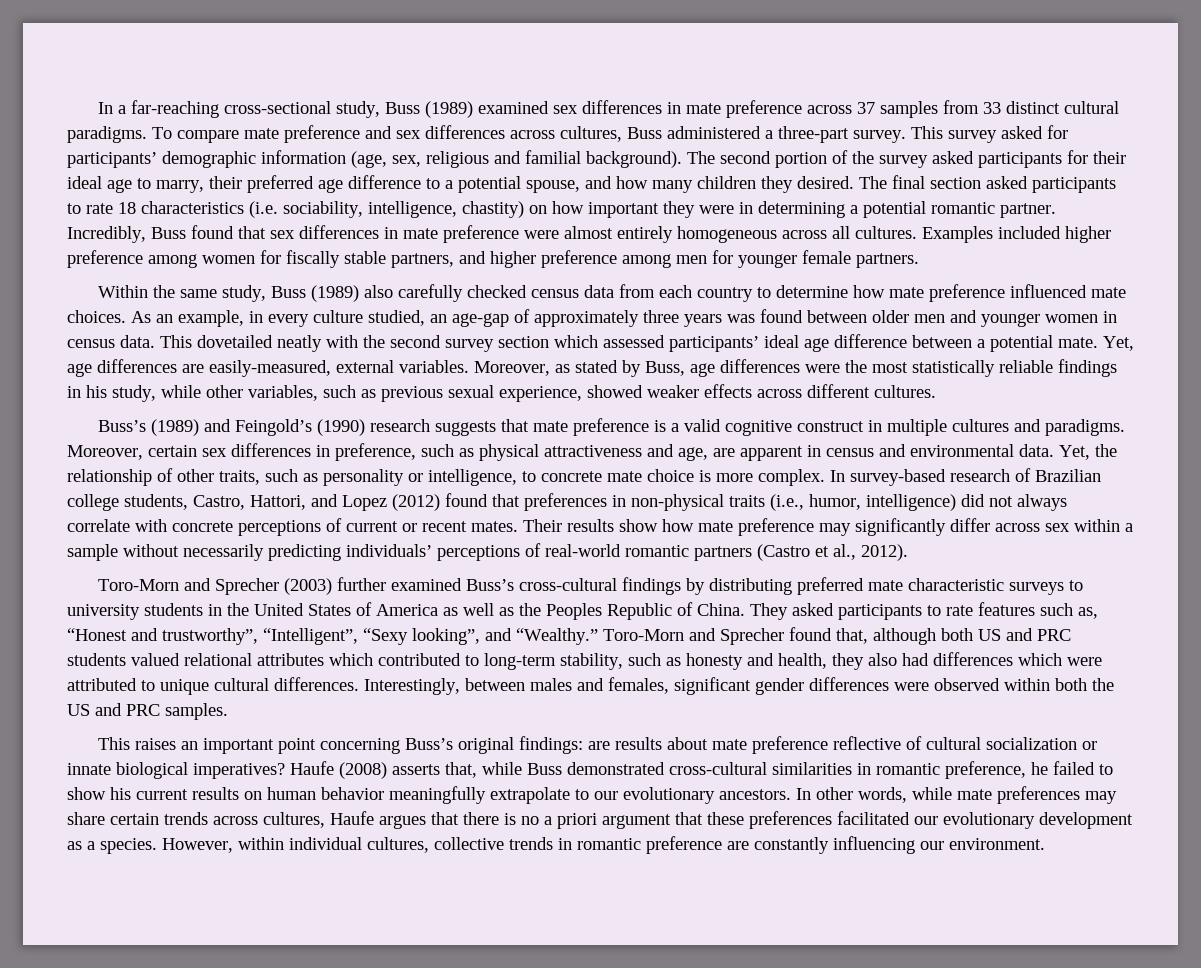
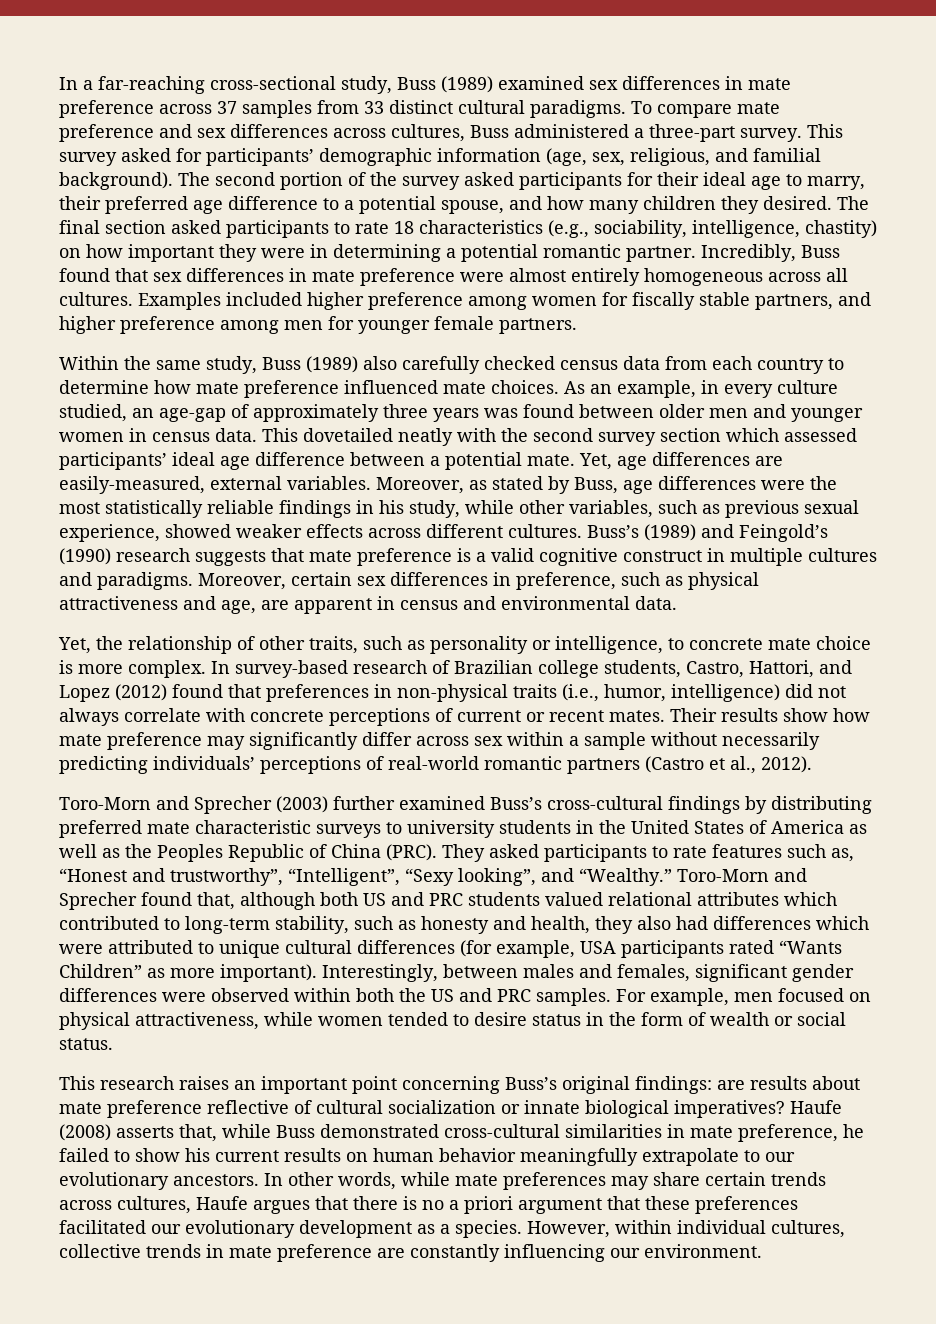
[426,151,489,168] religious -> [630,148,710,166] religious,
[249,201,278,218] (i.e. -> [548,220,589,238] (e.g.,
(936, 391) // -> (582, 531) none
(1054, 450) none -> (677, 603) //
[697,603,745,616] China. -> [331,844,437,861] China (PRC).
[274,677,359,691] differences. -> [357,940,842,958] [59,964,317,982] differences (for example, USA participants rated “Wants Children” as more important).
[97,737,130,750] // This -> [616,988,871,1006] [59,1012,846,1030] [59,1038,113,1050] [59,1076,174,1090] For example, men focused on physical attractiveness, while women tended to desire status in the form of wealth or social status. // This research
[876,763,940,775] romantic -> [690,1126,733,1138] mate
[577,838,641,850] romantic -> [229,1246,272,1258] mate

